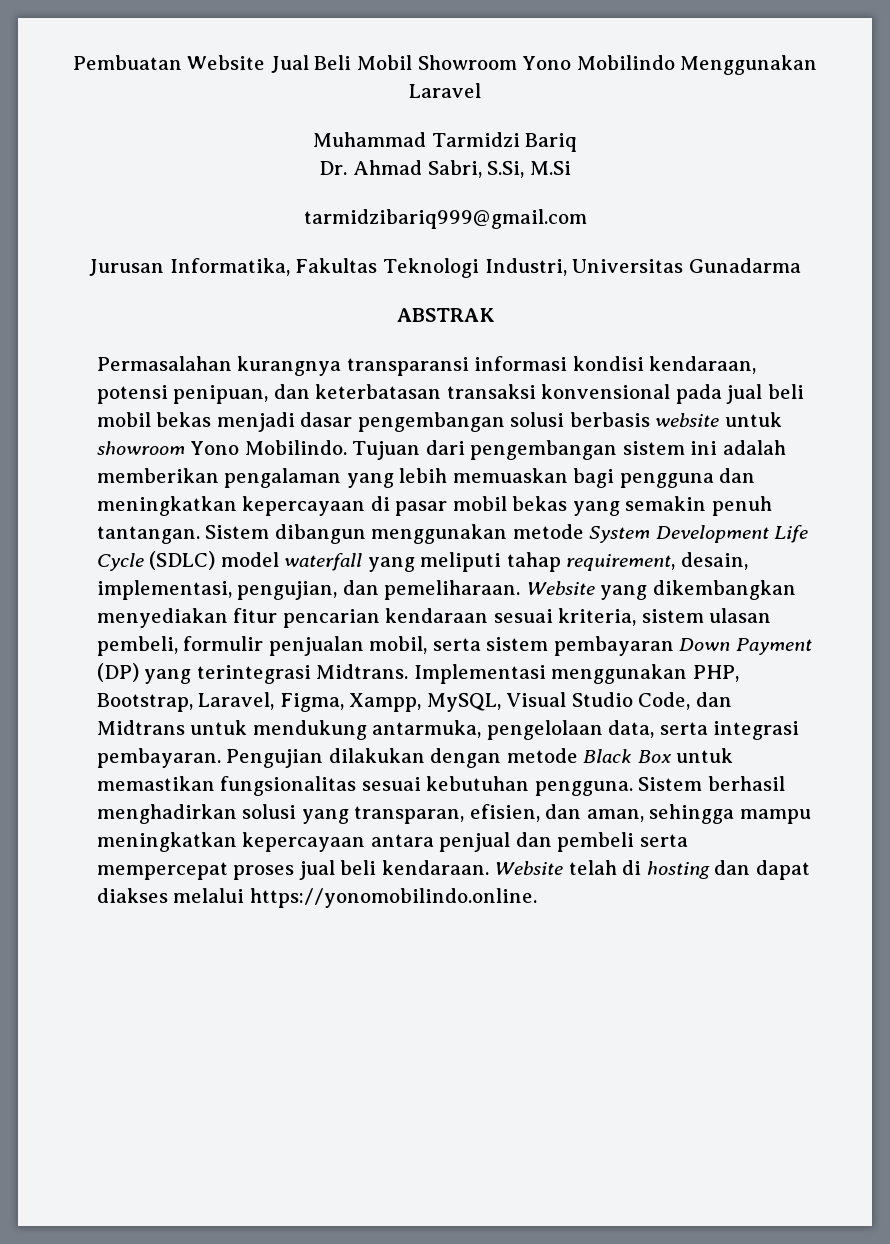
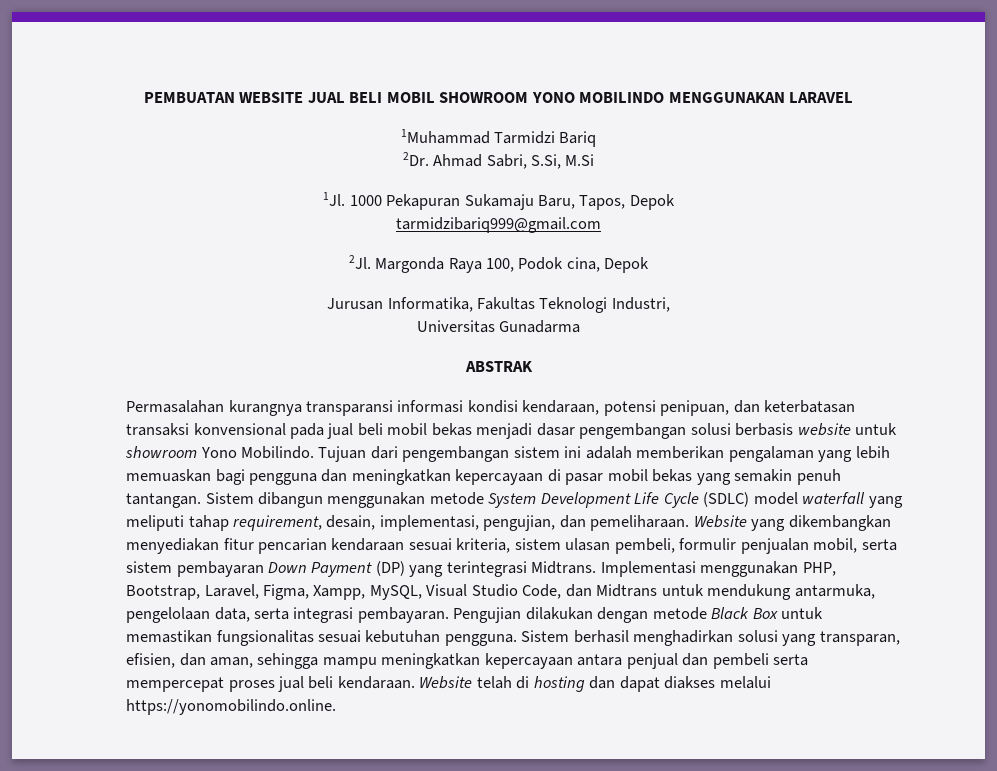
[72,55,818,75] [409,83,481,98] [312,132,426,147] Pembuatan Website Jual Beli Mobil Showroom Yono Mobilindo Menggunakan Laravel // Muhammad -> [143,92,854,103] [400,129,490,144] PEMBUATAN WEBSITE JUAL BELI MOBIL SHOWROOM YONO MOBILINDO MENGGUNAKAN LARAVEL // 1Muhammad
[319,161,348,175] Dr. -> [402,152,429,166] 2Dr.
[303,209,587,229] tarmidzibariq999@gmail.com -> [323,192,675,210] [396,217,601,233] [348,255,650,273] 1Jl. 1000 Pekapuran Sukamaju Baru, Tapos, Depok // tarmidzibariq999@gmail.com // 2Jl. Margonda Raya 100, Podok cina, Depok
(567, 267) none -> (670, 304) //

